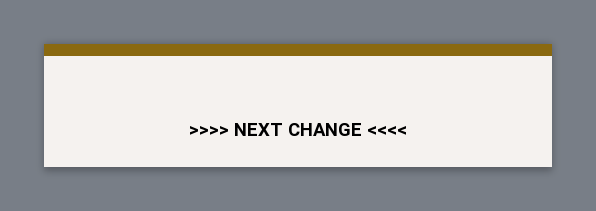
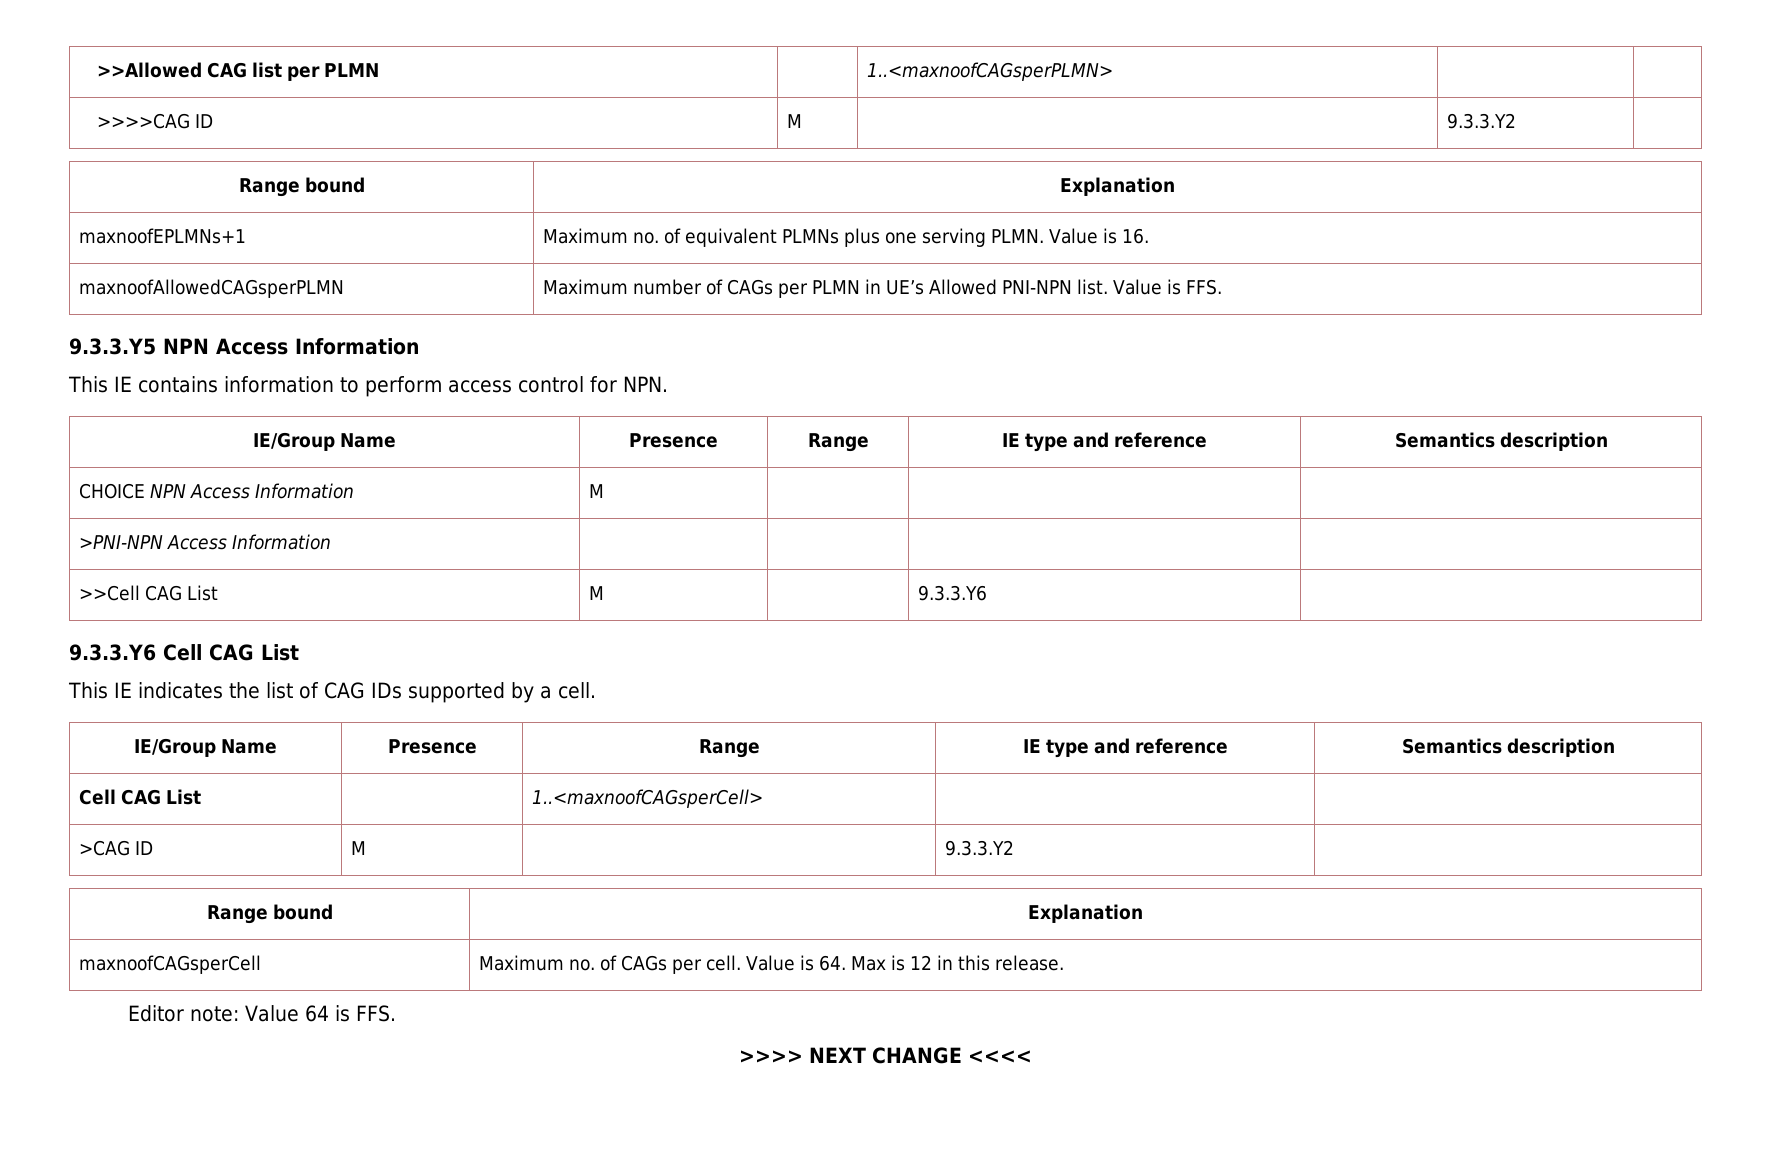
(189, 130) none -> [96,62,379,81] [867,62,1114,81] [96,113,213,129] [787,114,803,128] [1447,113,1517,129] [238,177,365,197] [1060,177,1175,196] [79,228,247,244] [543,228,1150,247] [79,279,345,298] [543,279,1223,298] [69,338,419,355] [68,376,668,397] [253,432,396,451] [629,433,718,448] [807,433,869,452] [1002,432,1207,452] [1394,432,1608,451] [79,483,355,499] [589,484,605,498] [79,534,332,550] [79,585,219,601] [589,586,605,600] [918,585,988,601] [69,644,299,661] [68,682,596,703] [134,738,277,757] [387,739,477,754] [698,739,760,758] [1022,738,1228,758] [1401,738,1615,757] [79,789,202,805] [532,789,764,808] [79,840,154,856] [351,841,367,855] [945,840,1015,856] [206,904,333,924] [1028,904,1143,923] [79,955,262,974] [479,955,1065,974] [127,1005,396,1022] >>Allowed CAG list per PLMN | | 1..<maxnoofCAGsperPLMN> | | // >>>>CAG ID | M | | 9.3.3.Y2 | // Range bound | Explanation // maxnoofEPLMNs+1 | Maximum no. of equivalent PLMNs plus one serving PLMN. Value is 16. // maxnoofAllowedCAGsperPLMN | Maximum number of CAGs per PLMN in UE’s Allowed PNI-NPN list. Value is FFS. // 9.3.3.Y5 NPN Access Information // This IE contains information to perform access control for NPN. // IE/Group Name | Presence | Range | IE type and reference | Semantics description // CHOICE NPN Access Information | M | | | // >PNI-NPN Access Information | | | | // >>Cell CAG List | M | | 9.3.3.Y6 | // 9.3.3.Y6 Cell CAG List // This IE indicates the list of CAG IDs supported by a cell. // IE/Group Name | Presence | Range | IE type and reference | Semantics description // Cell CAG List | | 1..<maxnoofCAGsperCell> | | // >CAG ID | M | | 9.3.3.Y2 | // Range bound | Explanation // maxnoofCAGsperCell | Maximum no. of CAGs per cell. Value is 64. Max is 12 in this release. // Editor note: Value 64 is FFS. //

